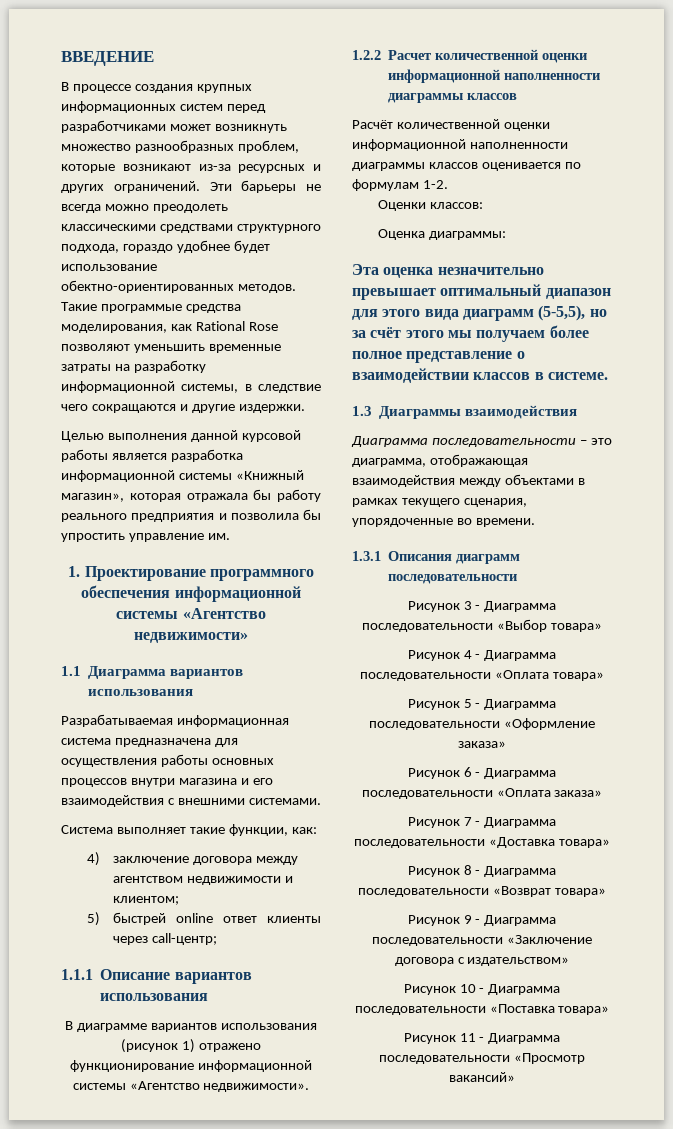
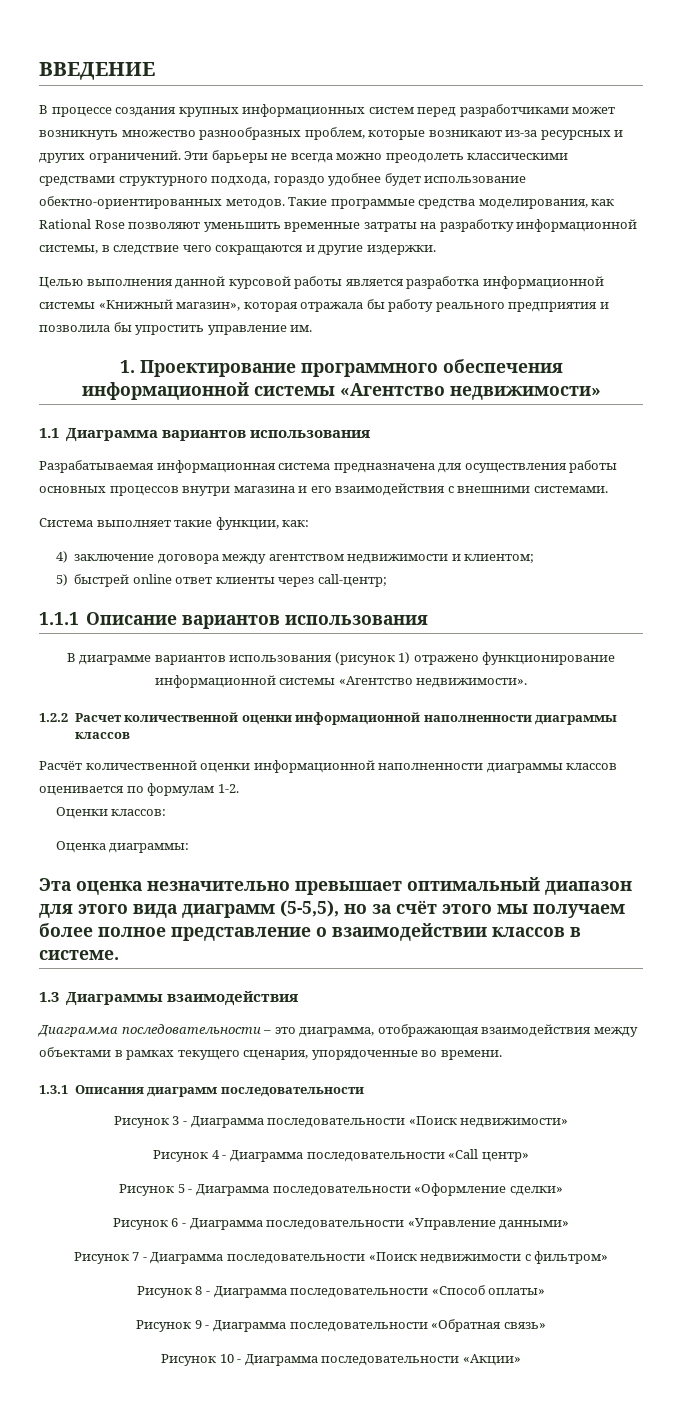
[497,619,602,632] «Выбор товара» -> [408,1116,569,1128] «Поиск недвижимости»
[495,670,604,681] «Оплата товара» -> [448,1149,529,1162] «Call центр»
[458,741,506,748] заказа» -> [509,1186,563,1196] сделки»
[496,788,603,797] «Оплата заказа» -> [407,1218,570,1230] «Управление данными»
[489,837,610,848] «Доставка товара» -> [368,1251,609,1264] «Поиск недвижимости с фильтром»
[493,886,606,897] «Возврат товара» -> [431,1285,546,1295] «Способ оплаты»
[506,935,592,944] [394,957,570,966] «Заключение договора с издательством» -> [431,1319,546,1332] «Обратная связь»
[489,1004,610,1015] [403,1033,561,1044] [379,1053,585,1064] [449,1072,515,1082] «Поставка товара» // Рисунок 11 - Диаграмма последовательности «Просмотр вакансий» -> [462,1354,521,1366] «Акции»

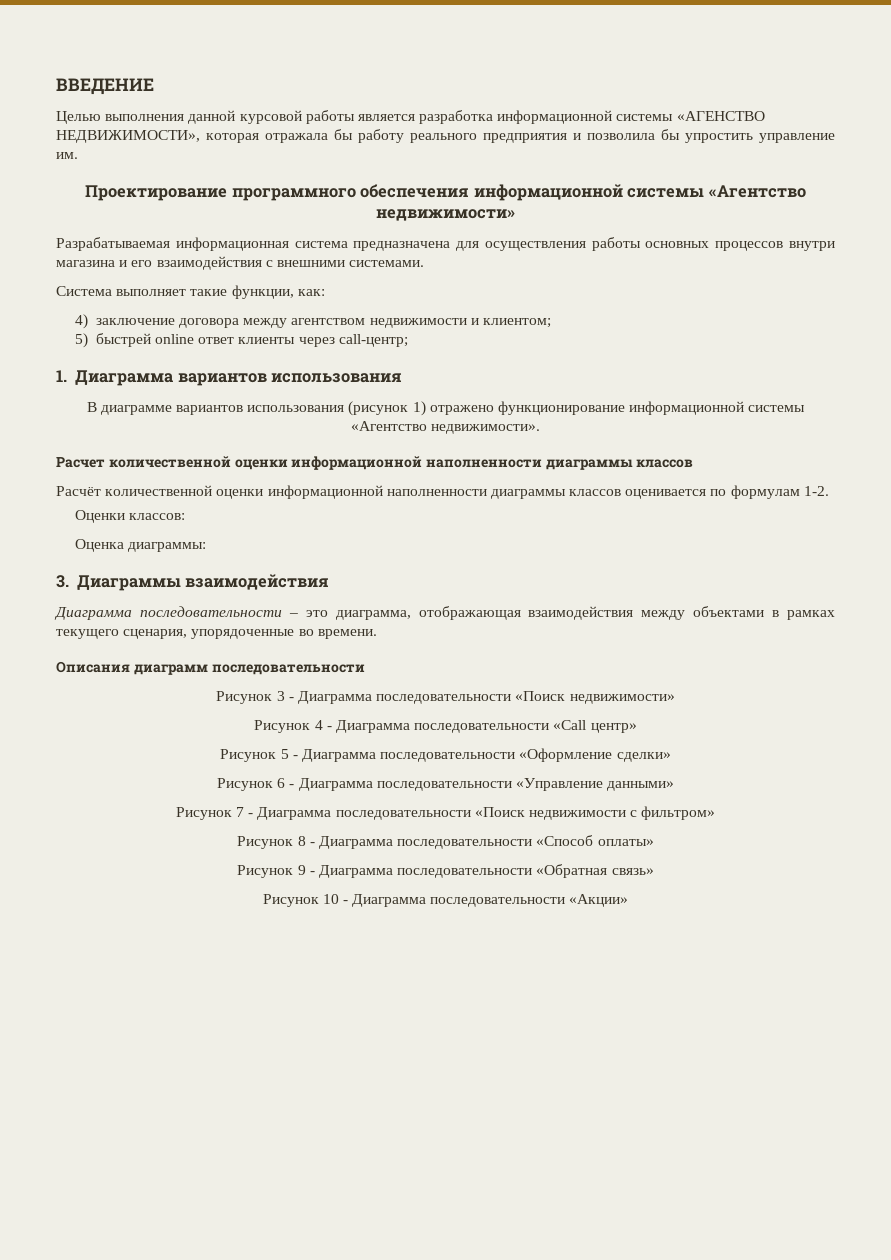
[39,104,616,117] [39,127,624,140] [39,150,569,163] [39,173,527,186] [39,196,615,209] [39,219,638,232] [39,245,436,255] // В процессе создания крупных информационных систем перед разработчиками может возникнуть множество разнообразных проблем, которые возникают из-за ресурсных и других ограничений. Эти барьеры не всегда можно преодолеть классическими средствами структурного подхода, гораздо удобнее будет использование обектно-ориентированных методов. Такие программые средства моделирования, как Rational Rose позволяют уменьшить временные затраты на разработку информационной системы, в следствие чего сокращаются и другие издержки. -> (154, 86) none
[98,299,241,311] «Книжный магазин», -> [676,111,765,121] [56,130,200,143] «АГЕНСТВО НЕДВИЖИМОСТИ»,
[119,360,135,373] 1. -> (78, 155) none
[39,428,370,442] // 1.1 Диаграмма вариантов использования -> (515, 215) none
[39,612,177,625] 1.1.1 Описание -> [56,370,174,386] 1. Диаграмма
[39,713,68,722] 1.2.2 -> (541, 429) none
[39,877,632,895] [39,900,625,918] [39,923,581,941] [39,950,119,960] [39,992,59,1002] Эта оценка незначительно превышает оптимальный диапазон для этого вида диаграмм (5-5,5), но за счёт этого мы получаем более полное представление о взаимодействии классов в системе. // 1.3 -> [56,575,69,588] 3.
[39,1085,68,1094] 1.3.1 -> (377, 634) none

